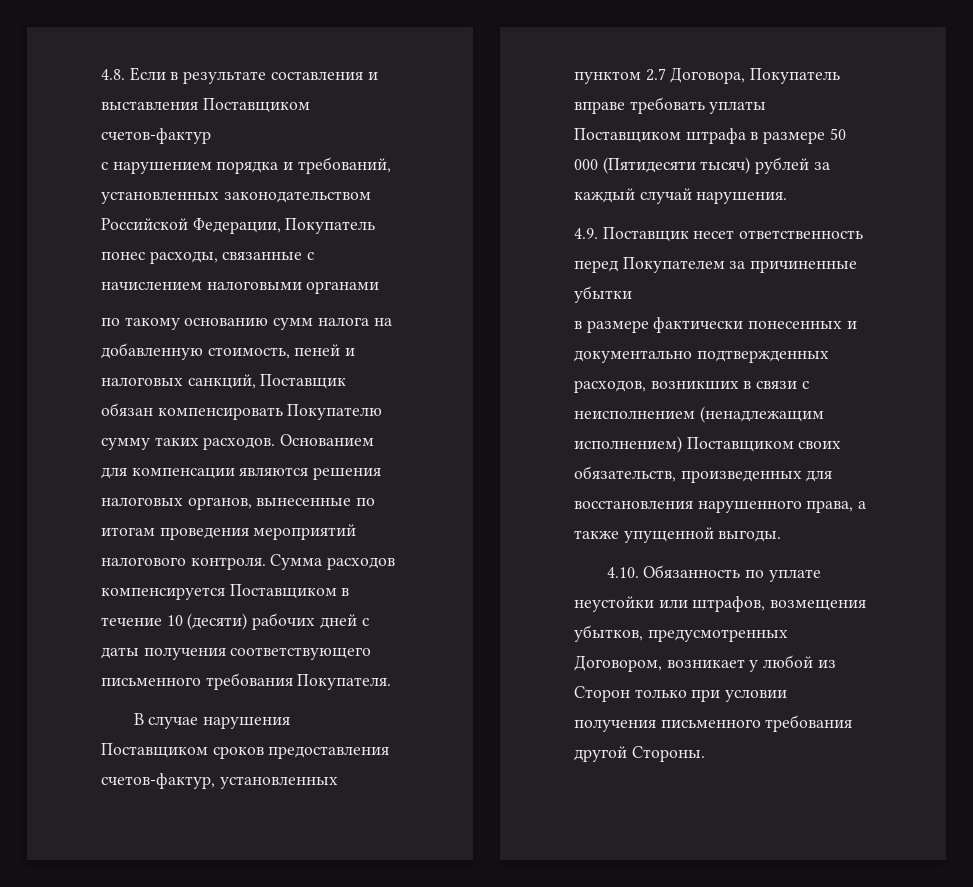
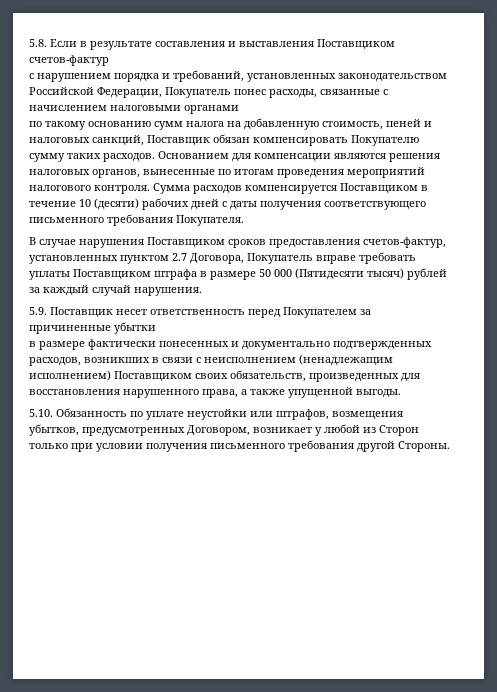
[101,69,125,80] 4.8. -> [29,39,47,47] 5.8.
[574,228,598,239] 4.9. -> [29,307,47,315] 5.9.
[606,567,639,578] 4.10. -> [29,409,53,417] 5.10.

